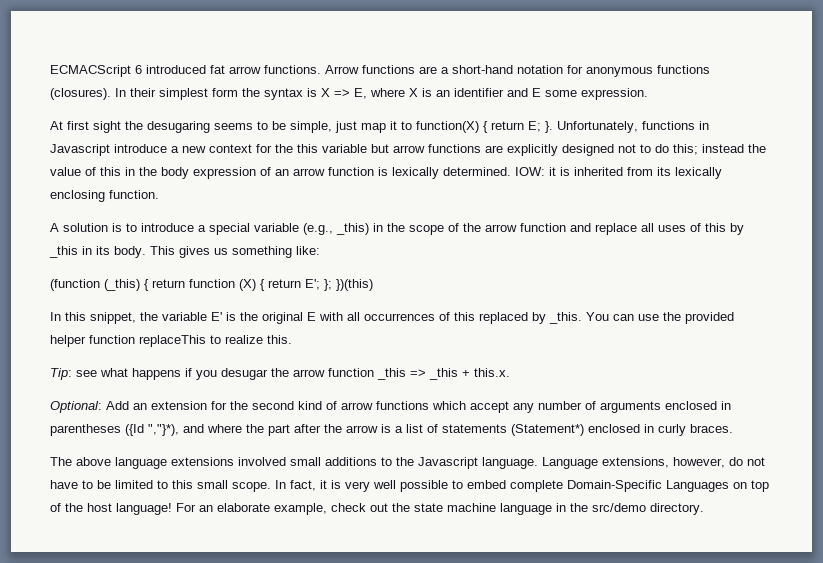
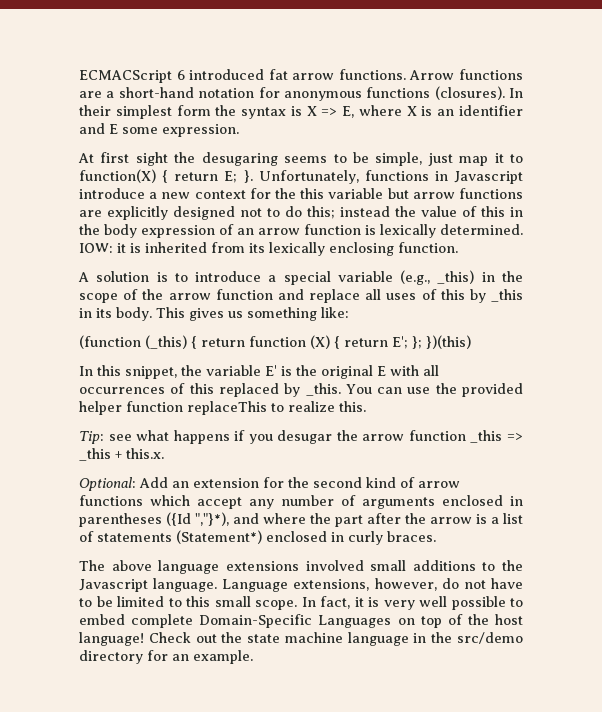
[176,503,366,515] For an elaborate example, check -> [148,632,191,643] Check
[650,503,704,515] directory. -> [79,650,253,664] directory for an example.

